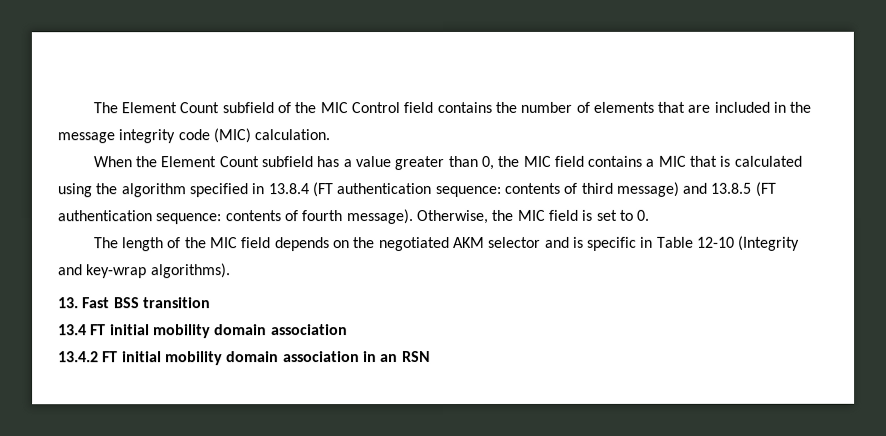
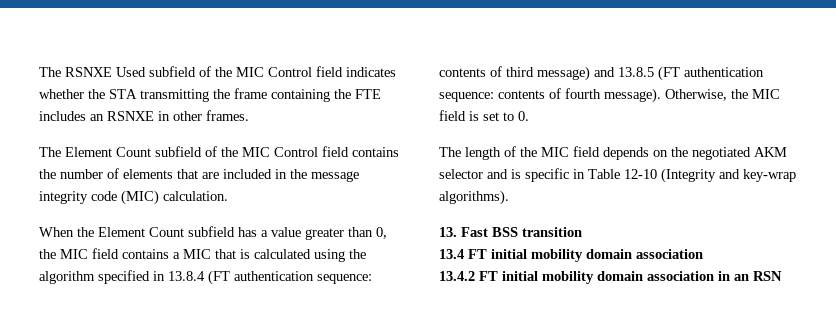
[92,102,118,114] The -> [39,66,396,77] [39,88,381,102] [39,110,249,121] [39,147,61,157] The RSNXE Used subfield of the MIC Control field indicates whether the STA transmitting the frame containing the FTE includes an RSNXE in other frames. // The

